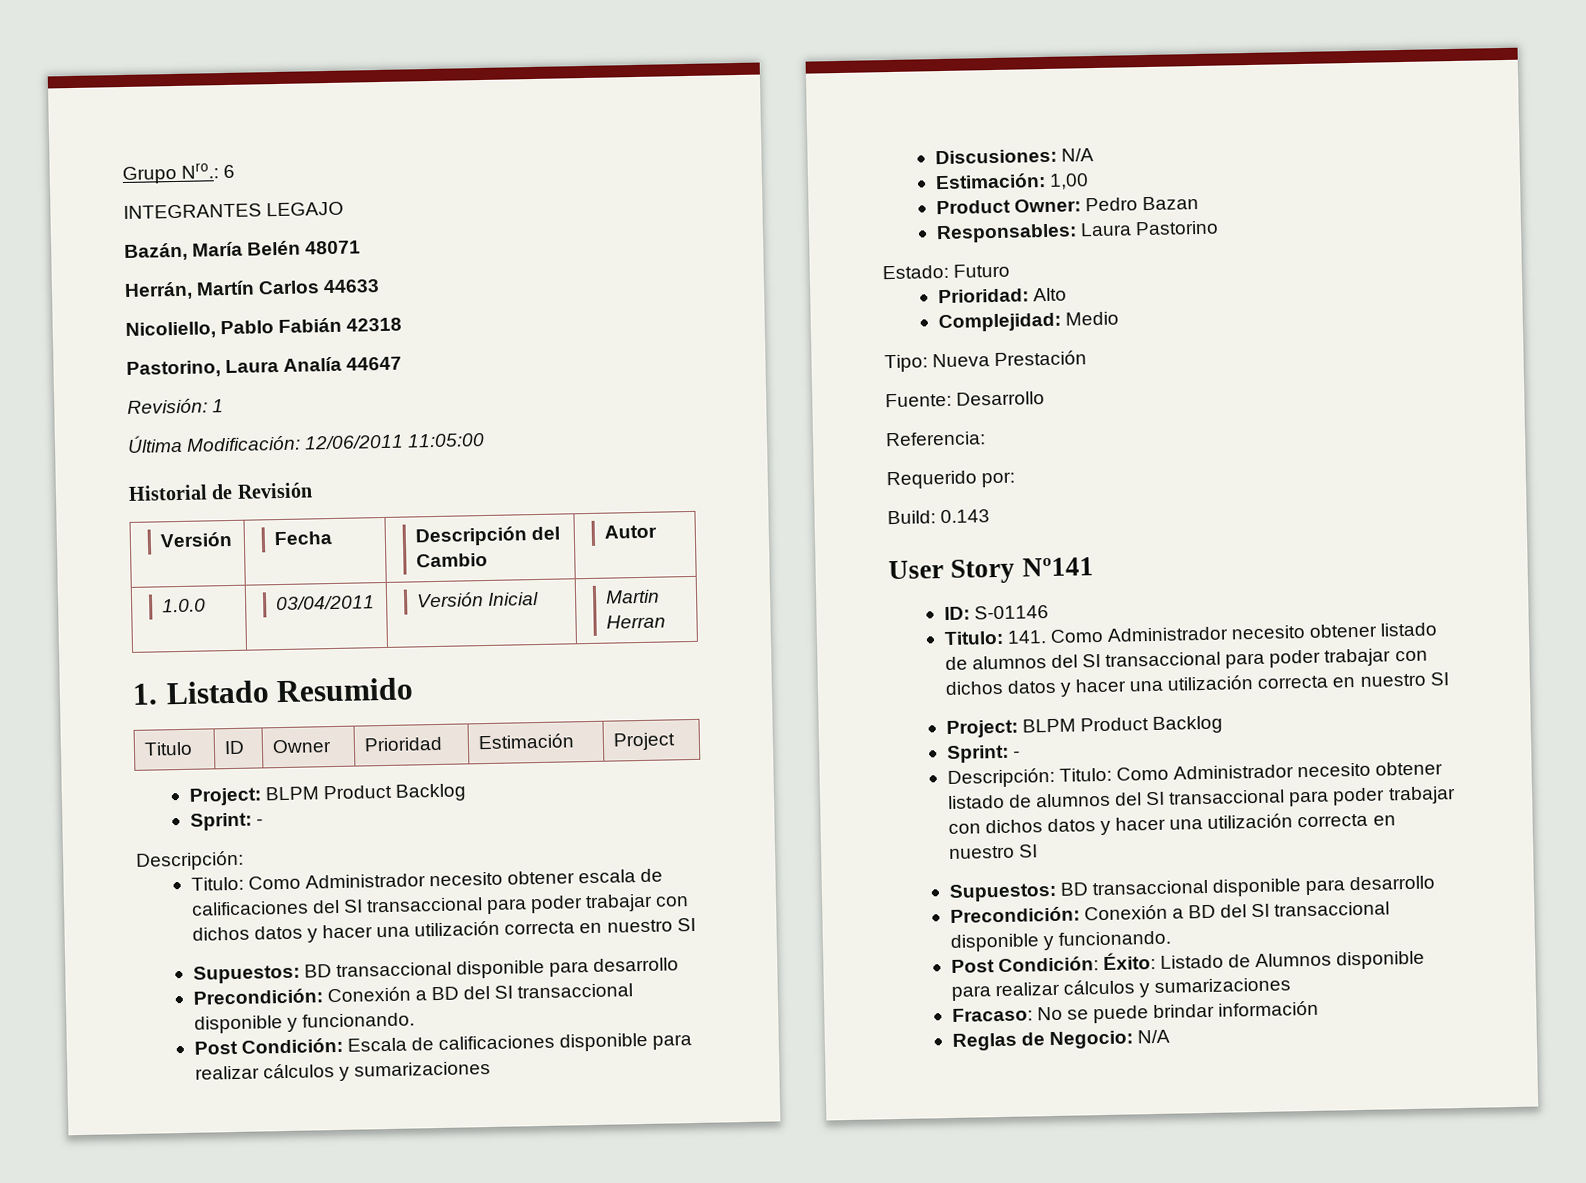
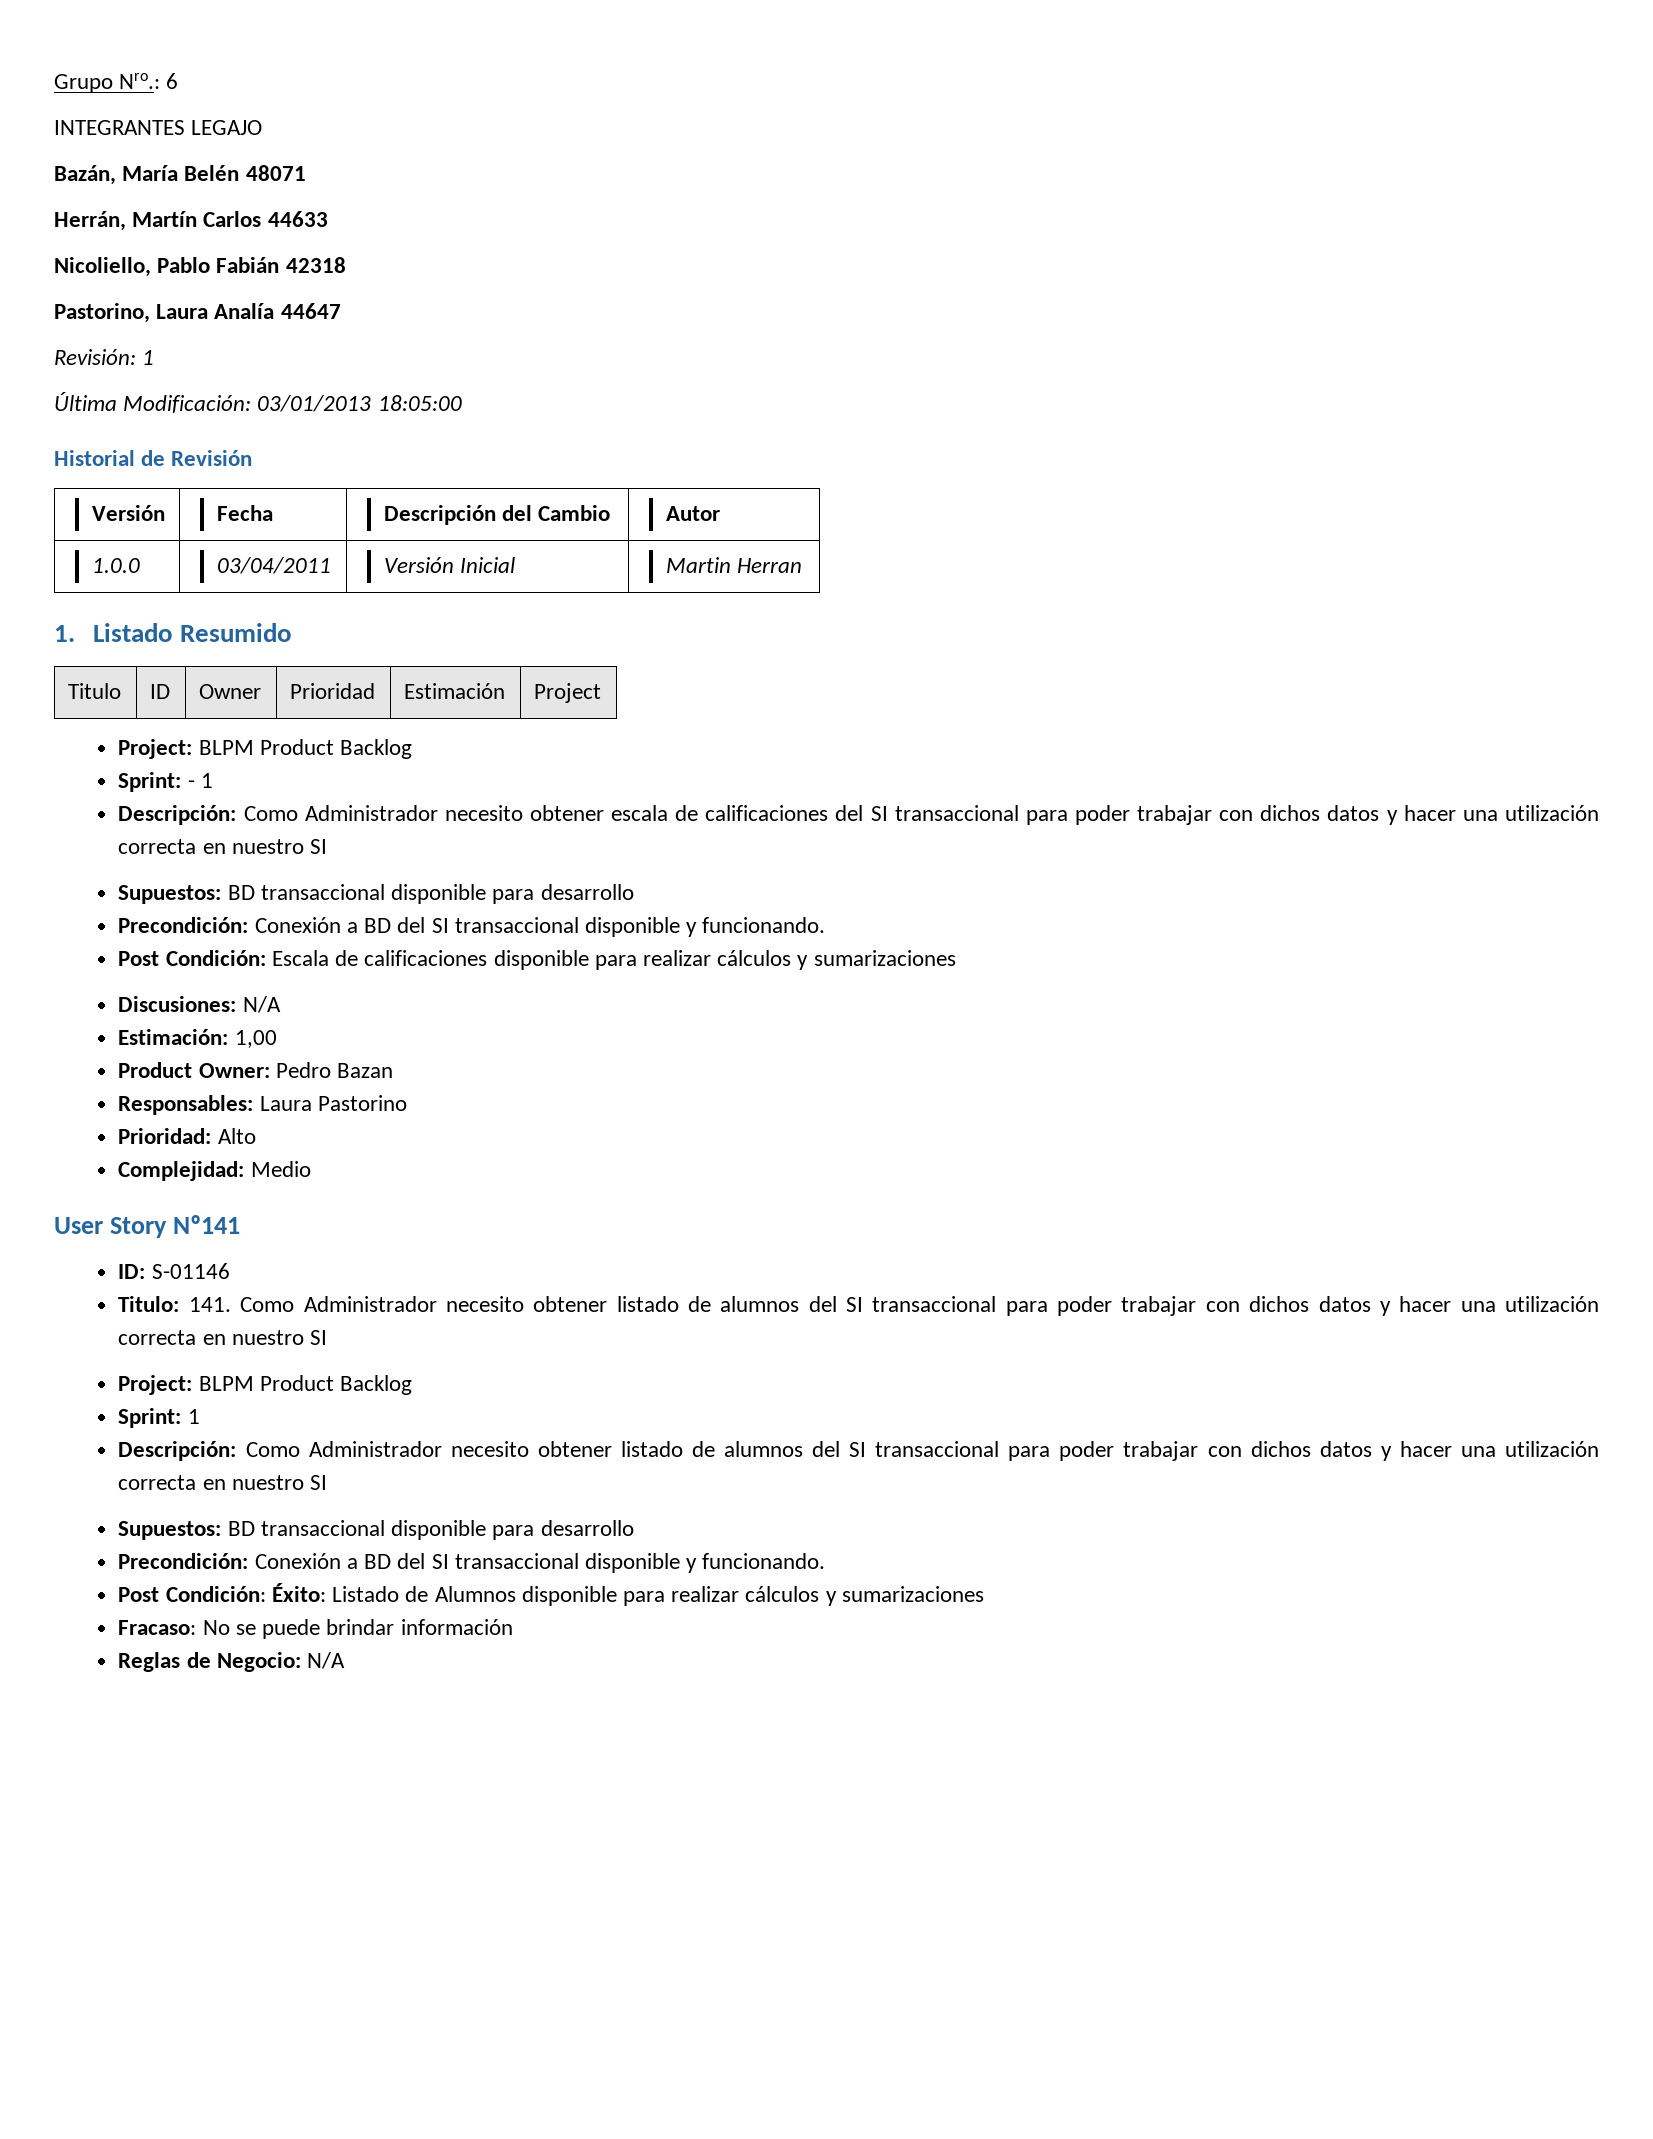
[304,432,486,450] 12/06/2011 11:05:00 -> [257,395,462,412] 03/01/2013 18:05:00
[135,850,244,871] [190,876,244,891] // Descripción: // Titulo: -> [200,773,213,788] [118,805,237,825] 1 // Descripción:
[882,263,1011,280] // Estado: Futuro -> (407, 1103) none
[884,350,1088,373] [885,391,1046,408] [885,431,986,447] [886,470,1016,490] [887,509,991,525] // Tipo: Nueva Prestación // Fuente: Desarrollo // Referencia: // Requerido por: // Build: 0.143 -> (311, 1169) none
[1012,750,1020,758] [946,767,1112,789] - // Descripción: Titulo: -> [187,1409,200,1424] [118,1441,237,1461] 1 // Descripción:

